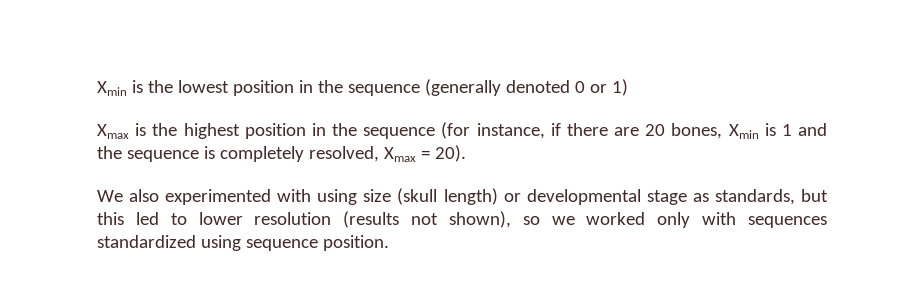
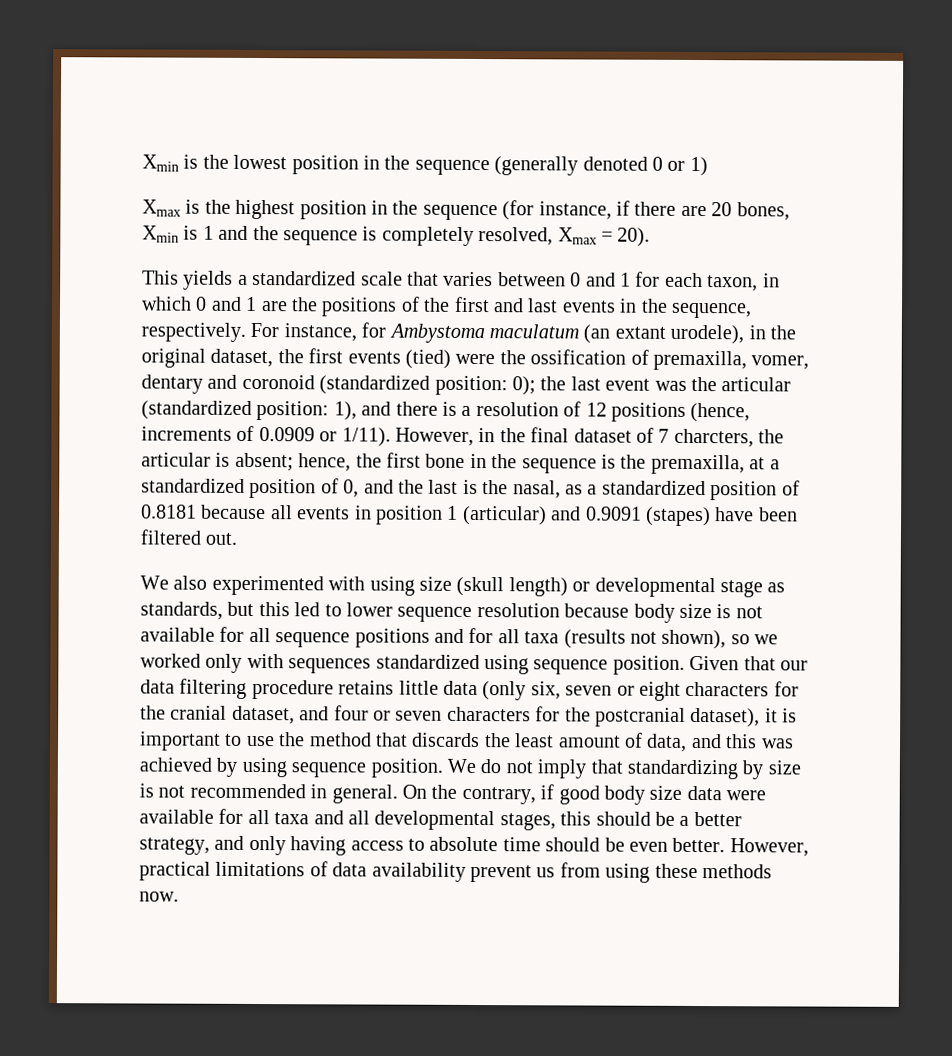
(466, 153) none -> [142,270,780,292] [141,296,752,319] [141,322,796,345] [141,348,810,371] [141,374,792,396] [141,400,751,423] [141,425,785,448] [141,452,780,475] [141,478,800,501] [141,504,798,527] [140,529,238,545] // This yields a standardized scale that varies between 0 and 1 for each taxon, in which 0 and 1 are the positions of the first and last events in the sequence, respectively. For instance, for Ambystoma maculatum (an extant urodele), in the original dataset, the first events (tied) were the ossification of premaxilla, vomer, dentary and coronoid (standardized position: 0); the last event was the articular (standardized position: 1), and there is a resolution of 12 positions (hence, increments of 0.0909 or 1/11). However, in the final dataset of 7 charcters, the articular is absent; hence, the first bone in the sequence is the premaxilla, at a standardized position of 0, and the last is the nasal, as a standardized position of 0.8181 because all events in position 1 (articular) and 0.9091 (stapes) have been filtered out.
[254,212,332,225] resolution -> [397,603,763,623] [140,626,560,648] sequence resolution because body size is not available for all sequence positions and for all taxa
(389, 243) none -> [689,655,808,671] [140,678,799,701] [140,705,798,728] [139,731,794,752] [139,757,801,780] [139,783,767,805] [139,808,742,831] [139,835,809,857] [139,861,772,883] [139,891,179,902] Given that our data filtering procedure retains little data (only six, seven or eight characters for the cranial dataset, and four or seven characters for the postcranial dataset), it is important to use the method that discards the least amount of data, and this was achieved by using sequence position. We do not imply that standardizing by size is not recommended in general. On the contrary, if good body size data were available for all taxa and all developmental stages, this should be a better strategy, and only having access to absolute time should be even better. However, practical limitations of data availability prevent us from using these methods now.

